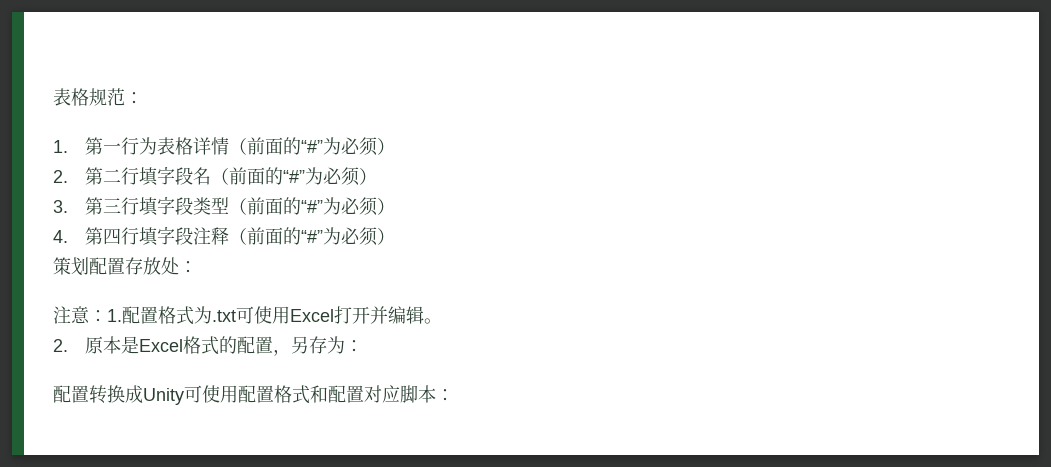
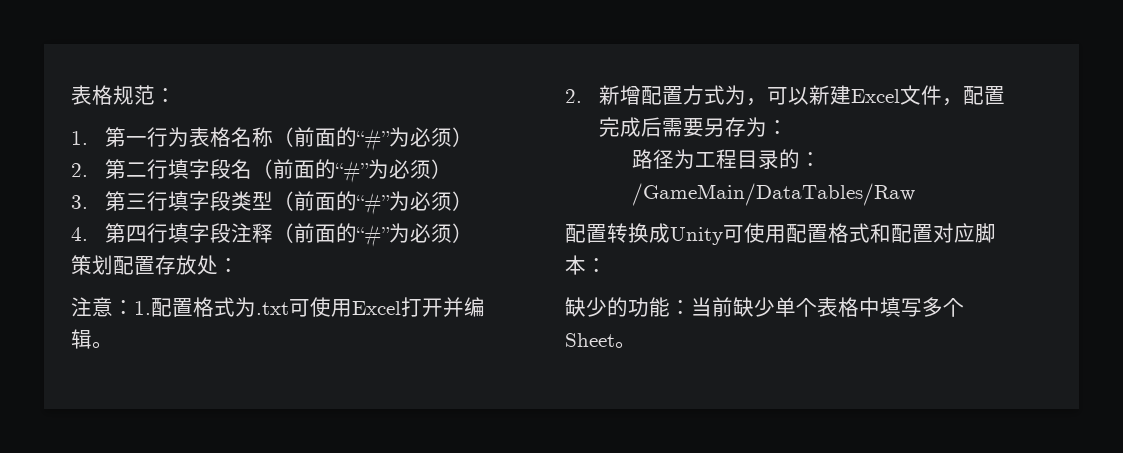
[192,137,229,155] 详情 -> [230,127,273,147] 名称
[84,336,363,356] 原本是Excel格式的配置，另存为： -> [598,85,1005,106] [598,117,788,137] [632,149,822,169] [632,183,916,206] 新增配置方式为，可以新建Excel文件，配置完成后需要另存为： // 路径为工程目录的：/GameMain/DataTables/Raw
(454, 395) none -> [565,297,964,317] [565,333,636,349] // 缺少的功能：当前缺少单个表格中填写多个Sheet。

